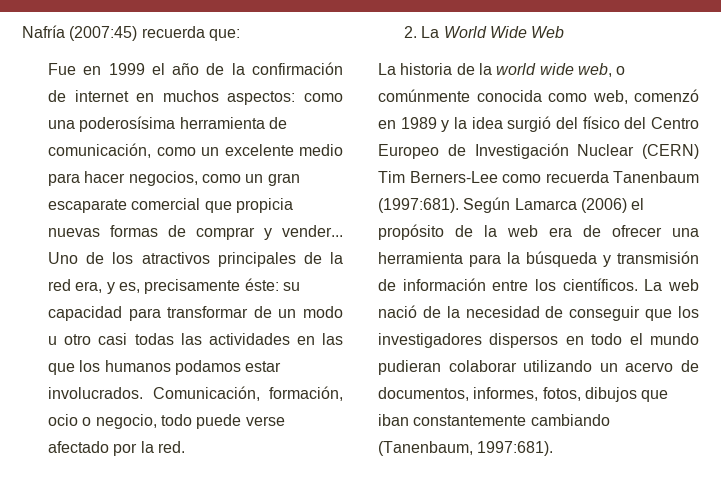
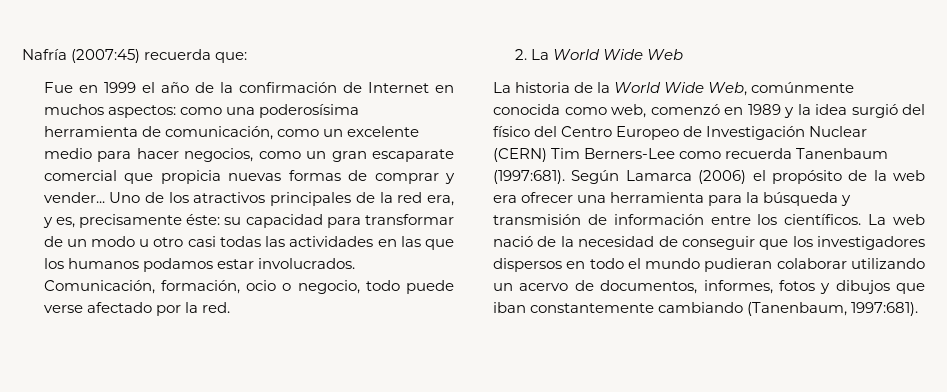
[74,90,129,102] internet -> [367,82,429,93] Internet
[496,63,626,77] world wide web, o -> [614,82,748,96] World Wide Web,
[583,225,601,237] de -> (517, 199) none
[542,387,581,401] fotos, -> [778,280,831,294] fotos y

